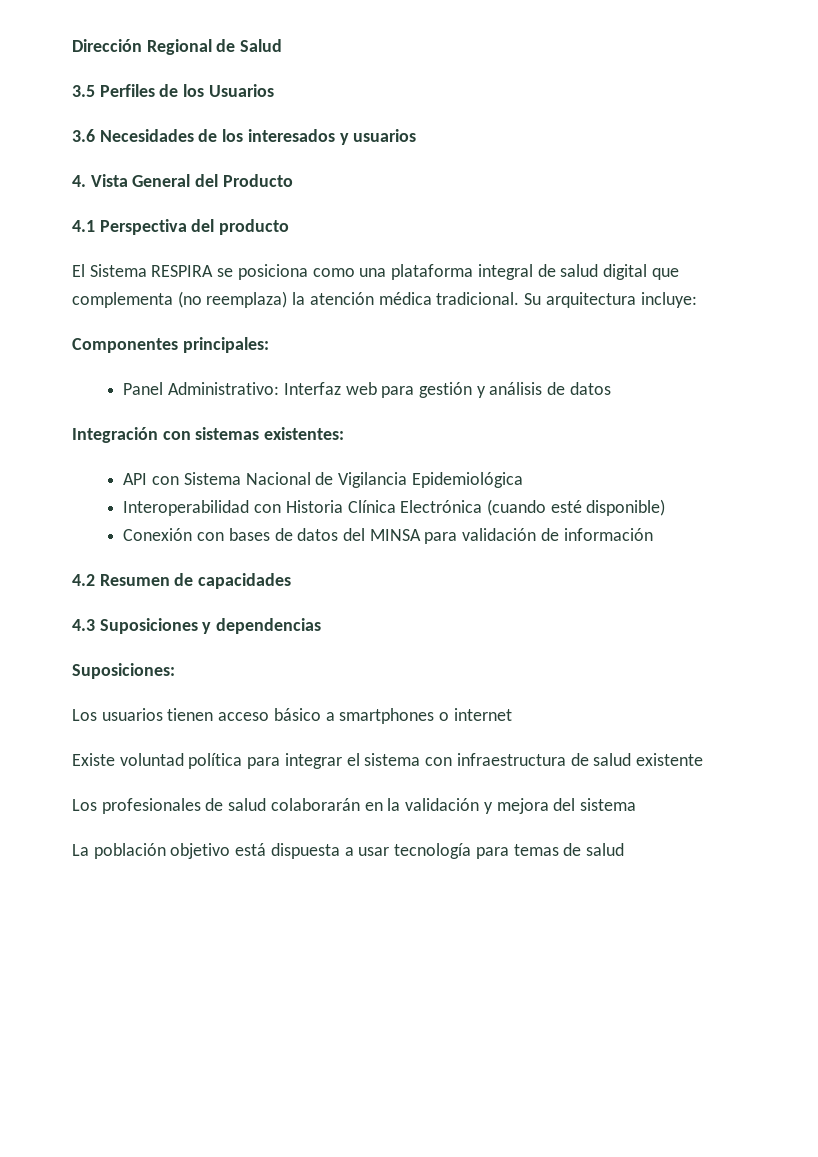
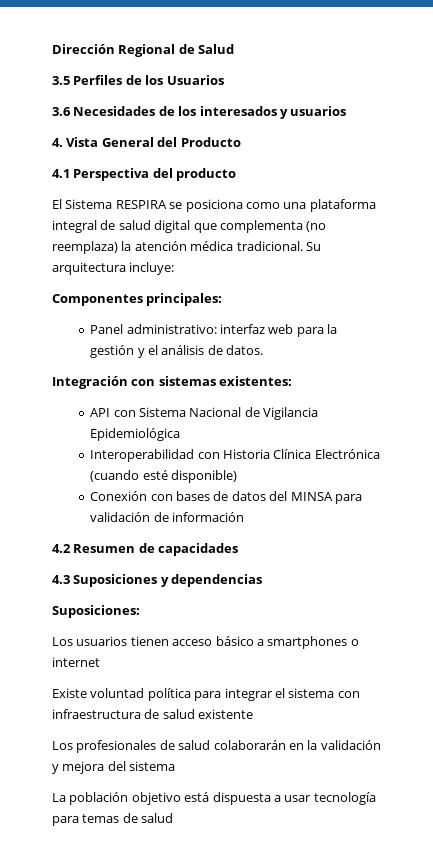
[168,382,341,395] Administrativo: Interfaz -> [126,324,266,334] administrativo: interfaz
(415, 392) none -> [327,324,338,334] la
(486, 392) none -> [148,345,159,355] el
[569,382,611,395] datos -> [226,345,264,355] datos.

